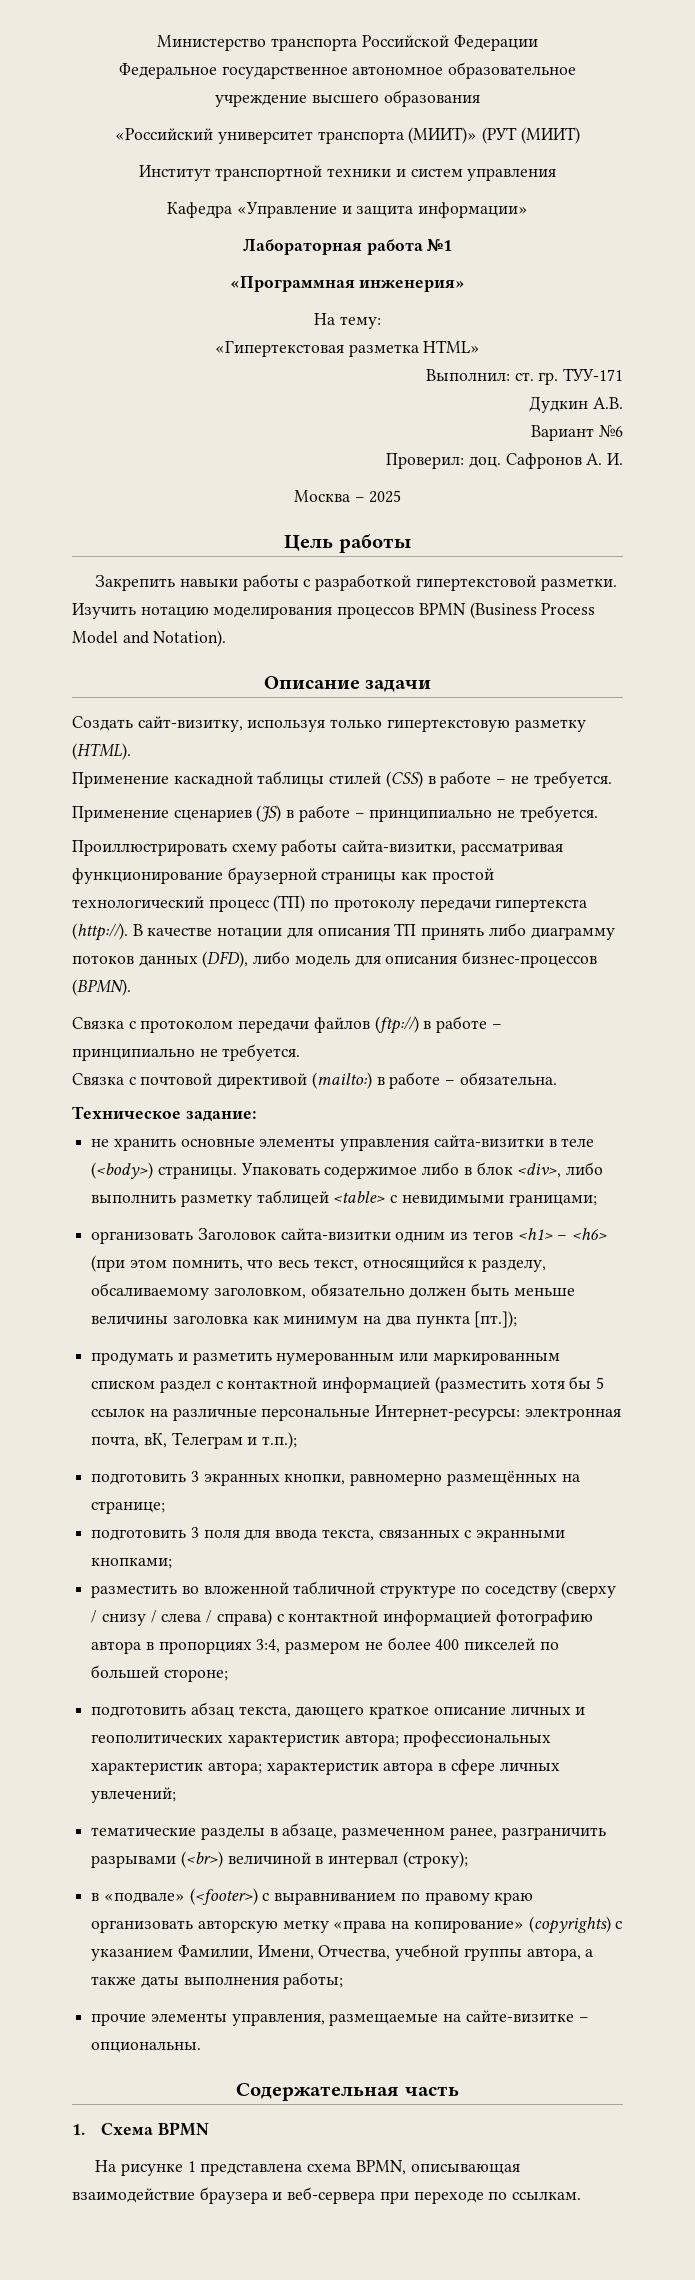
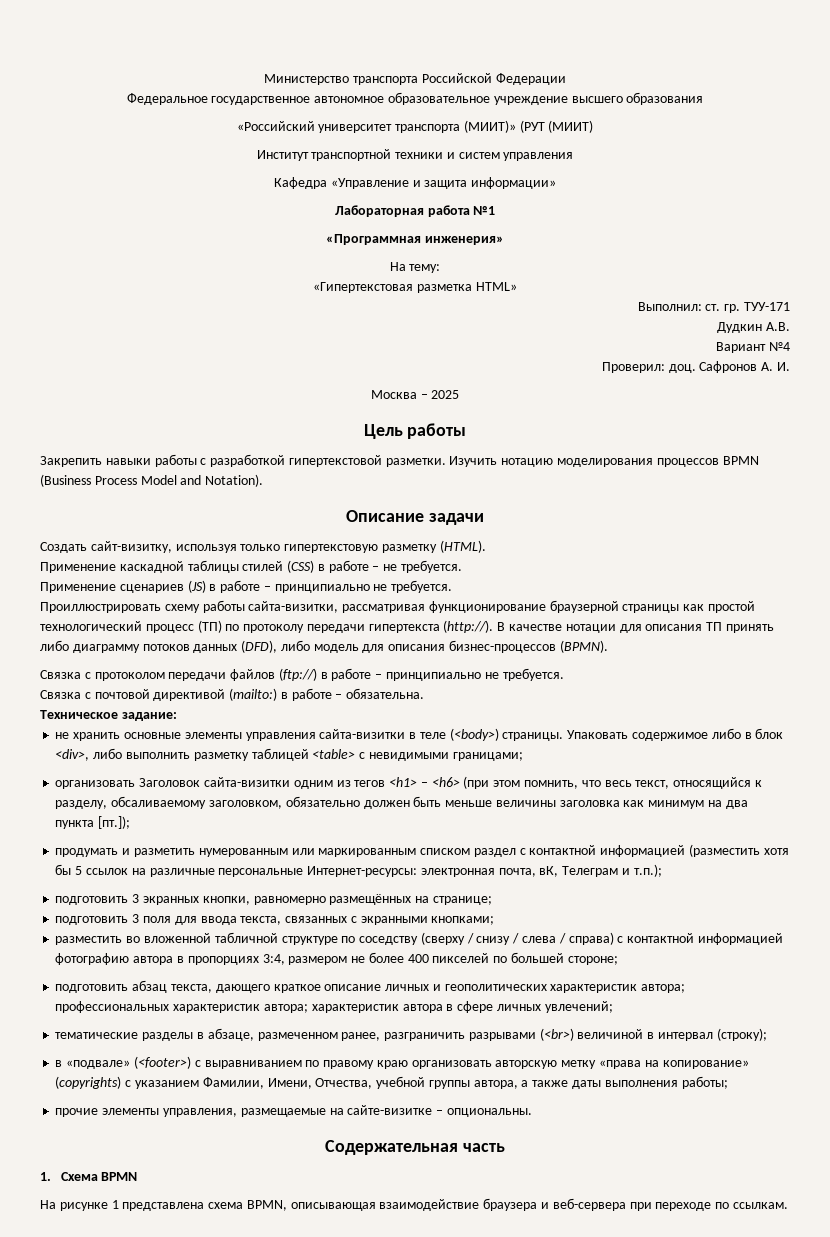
[599,425,623,438] №6 -> [769,342,790,351] №4

